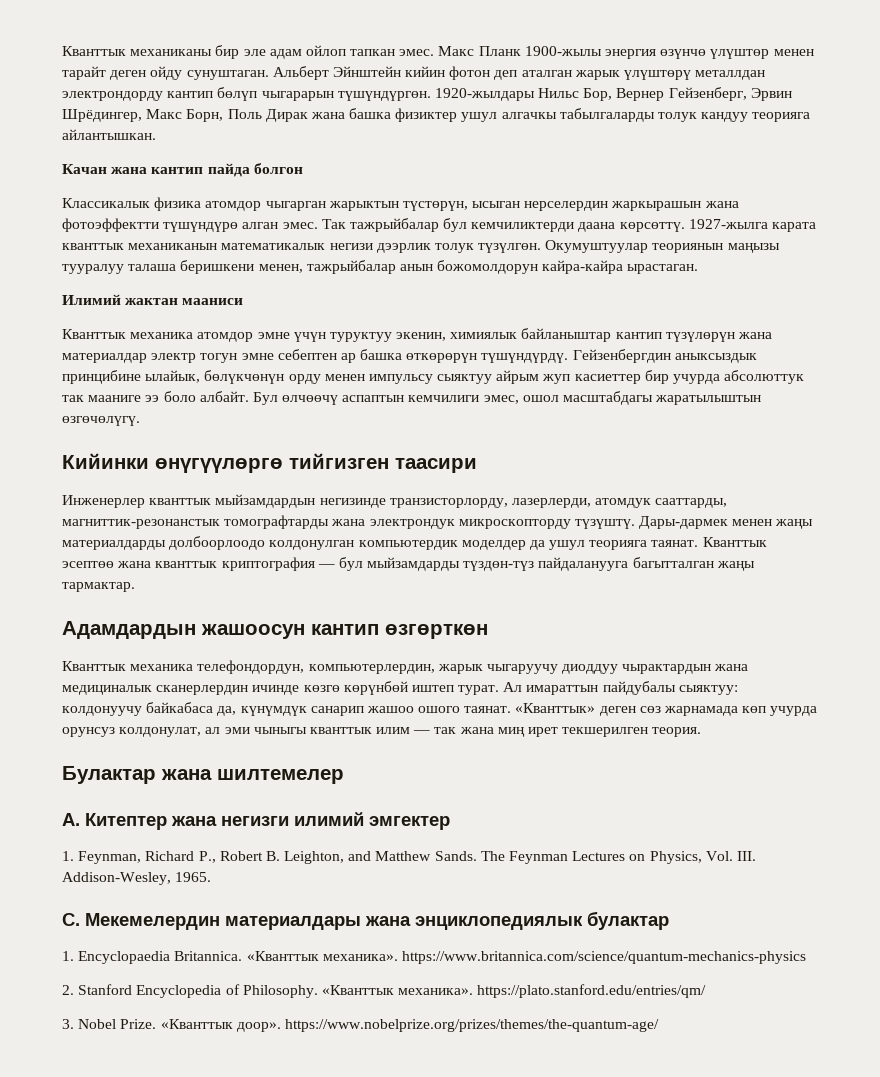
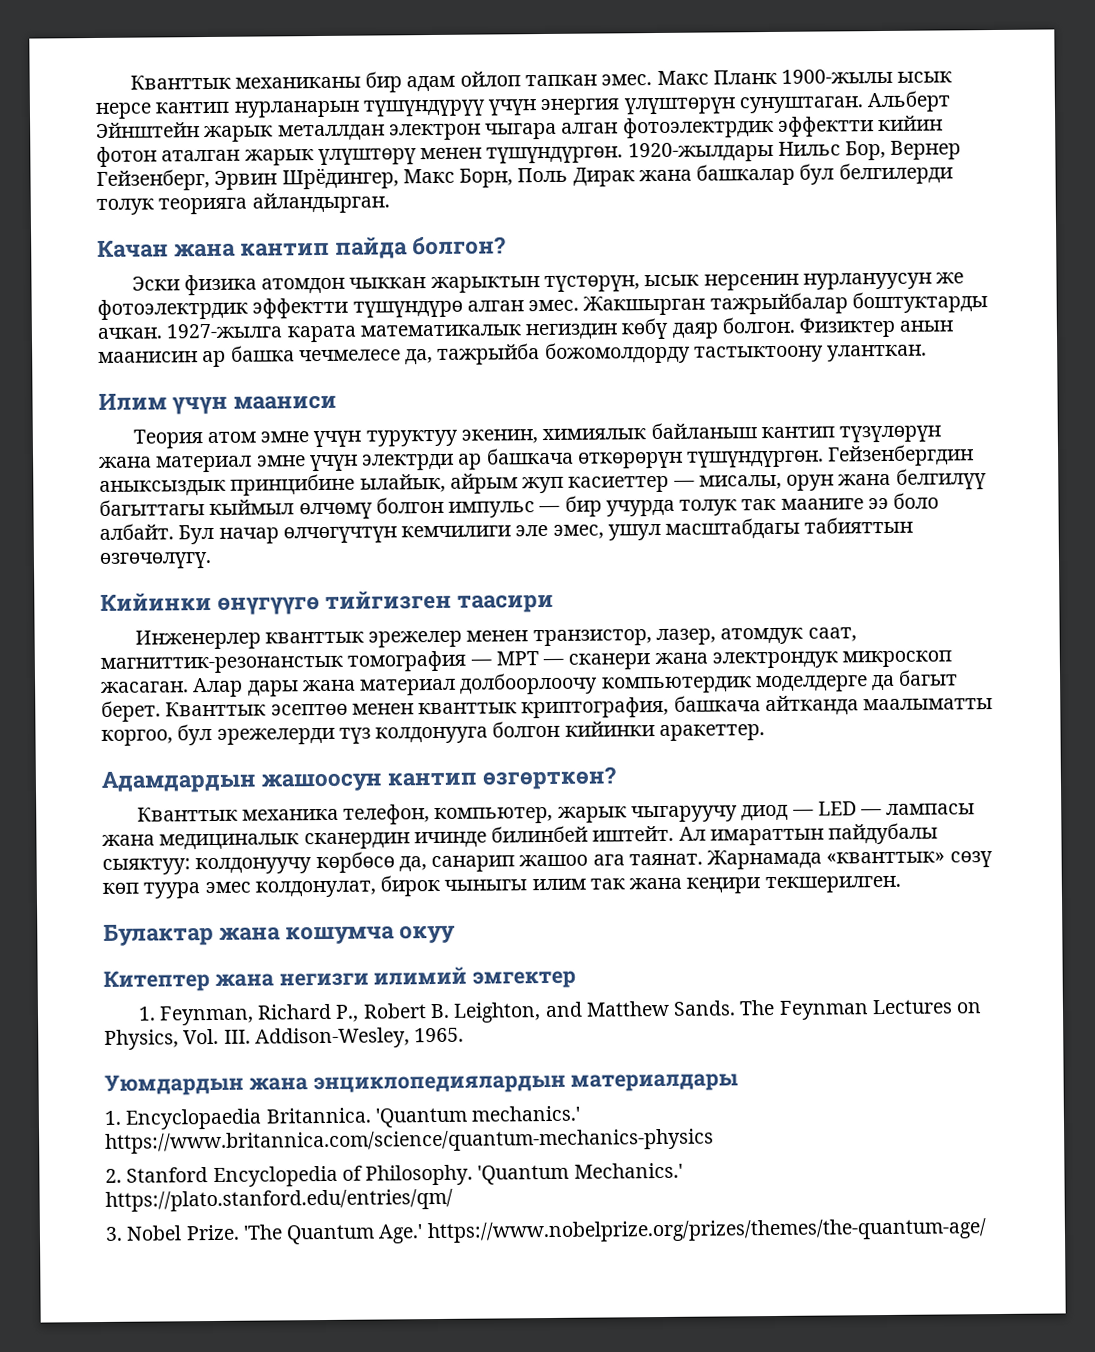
[243,49,266,56] эле -> (403, 82) none
[605,49,814,59] [62,66,401,80] энергия өзүнчө үлүштөр менен тарайт деген ойду сунуштаган. Альберт Эйнштейн -> [897,71,953,83] [95,90,951,119] [96,116,874,143] ысык нерсе кантип нурланарын түшүндүрүү үчүн энергия үлүштөрүн сунуштаган. Альберт Эйнштейн жарык металлдан электрон чыгара алган фотоэлектрдик эффектти
[494,70,518,80] деп -> (157, 156) none
[695,70,766,80] [62,87,334,101] металлдан электрондорду кантип бөлүп чыгарарын -> [420,147,483,160] менен
[349,108,811,122] [62,129,156,140] [62,163,303,177] [62,197,739,211] [62,218,817,232] [62,240,780,253] [62,260,699,274] [62,294,244,305] [62,329,254,342] башка физиктер ушул алгачкы табылгаларды толук кандуу теорияга айлантышкан. // Качан жана кантип пайда болгон // Классикалык физика атомдор чыгарган жарыктын түстөрүн, ысыган нерселердин жаркырашын жана фотоэффектти түшүндүрө алган эмес. Так тажрыйбалар бул кемчиликтерди даана көрсөттү. 1927-жылга карата кванттык механиканын математикалык негизи дээрлик толук түзүлгөн. Окумуштуулар теориянын маңызы тууралуу талаша беришкени менен, тажрыйбалар анын божомолдорун кайра-кайра ырастаган. // Илимий жактан мааниси // Кванттык механика атомдор -> [696,162,953,186] [96,192,390,215] [97,235,507,259] [131,272,965,296] [97,291,988,320] [97,316,954,343] [98,341,928,368] [98,393,338,415] [132,429,256,449] башкалар бул белгилерди толук теорияга айландырган. // Качан жана кантип пайда болгон? // Эски физика атомдон чыккан жарыктын түстөрүн, ысык нерсенин нурлануусун же фотоэлектрдик эффектти түшүндүрө алган эмес. Жакшырган тажрыйбалар боштуктарды ачкан. 1927-жылга карата математикалык негиздин көбү даяр болгон. Физиктер анын маанисин ар башка чечмелесе да, тажрыйба божомолдорду тастыктоону уланткан. // Илим үчүн мааниси // Теория атом
[521,328,612,342] байланыштар -> [650,422,757,440] байланыш
[62,349,757,363] [62,370,641,384] материалдар электр тогун эмне себептен ар башка өткөрөрүн түшүндүрдү. Гейзенбергдин аныксыздык принцибине ылайык, бөлүкчөнүн орду менен импульсу сыяктуу айрым жуп касиеттер -> [156,444,975,473] [99,468,987,496] [99,496,561,520] материал эмне үчүн электрди ар башкача өткөрөрүн түшүндүргөн. Гейзенбергдин аныксыздык принцибине ылайык, айрым жуп касиеттер — мисалы, орун жана белгилүү багыттагы кыймыл өлчөмү болгон импульс —
[724,370,805,384] абсолюттук -> [679,499,738,516] толук
[282,391,762,405] өлчөөчү аспаптын кемчилиги эмес, ошол масштабдагы жаратылыштын -> [218,516,914,544] начар өлчөгүчтүн кемчилиги эле эмес, ушул масштабдагы табияттын
[155,458,283,473] өнүгүүлөргө -> [217,596,321,615] өнүгүүгө
[215,494,728,508] [62,515,814,529] [62,536,767,550] [62,557,755,571] [62,582,135,592] мыйзамдардын негизинде транзисторлорду, лазерлерди, атомдук сааттарды, магниттик-резонанстык томографтарды жана электрондук микроскопторду түзүштү. Дары-дармек менен жаңы материалдарды долбоорлоодо колдонулган компьютердик моделдер да ушул теорияга таянат. Кванттык эсептөө жана кванттык криптография — бул мыйзамдарды түздөн-түз пайдаланууга багытталган жаңы тармактар. -> [368,627,857,648] [100,650,953,674] [101,669,959,698] [101,695,994,722] [101,720,765,746] эрежелер менен транзистор, лазер, атомдук саат, магниттик-резонанстык томография — МРТ — сканери жана электрондук микроскоп жасаган. Алар дары жана материал долбоорлоочу компьютердик моделдерге да багыт берет. Кванттык эсептөө менен кванттык криптография, башкача айтканда маалыматты коргоо, бул эрежелерди түз колдонууга болгон кийинки аракеттер.
[385,624,488,639] [62,660,749,674] [62,681,500,695] өзгөрткөн // Кванттык механика телефондордун, компьютерлердин, жарык чыгаруучу диоддуу чырактардын жана медициналык сканерлердин ичинде көзгө көрүнбөй иштеп турат. -> [482,766,618,790] [136,801,976,825] [102,825,675,850] өзгөрткөн? // Кванттык механика телефон, компьютер, жарык чыгаруучу диод — LED — лампасы жана медициналык сканердин ичинде билинбей иштейт.
[146,702,818,716] [62,727,702,737] байкабаса да, күнүмдүк санарип жашоо ошого таянат. «Кванттык» деген сөз жарнамада көп учурда орунсуз колдонулат, ал эми чыныгы кванттык илим — так жана миң ирет текшерилген теория. -> [315,849,993,874] [102,874,901,899] көрбөсө да, санарип жашоо ага таянат. Жарнамада «кванттык» сөзү көп туура эмес колдонулат, бирок чыныгы илим так жана кеңири текшерилген.
[217,769,344,784] [62,813,80,826] шилтемелер // A. -> [285,924,456,945] кошумча окуу //
[62,911,669,930] C. Мекемелердин материалдары жана энциклопедиялык булактар -> [104,1073,739,1096] Уюмдардын жана энциклопедиялардын материалдары
[246,951,398,961] «Кванттык механика». -> [374,1105,581,1128] 'Quantum mechanics.'
[321,985,474,995] «Кванттык механика». -> [477,1162,683,1185] 'Quantum Mechanics.'
[160,1019,281,1032] «Кванттык доор». -> [242,1224,424,1245] 'The Quantum Age.'

